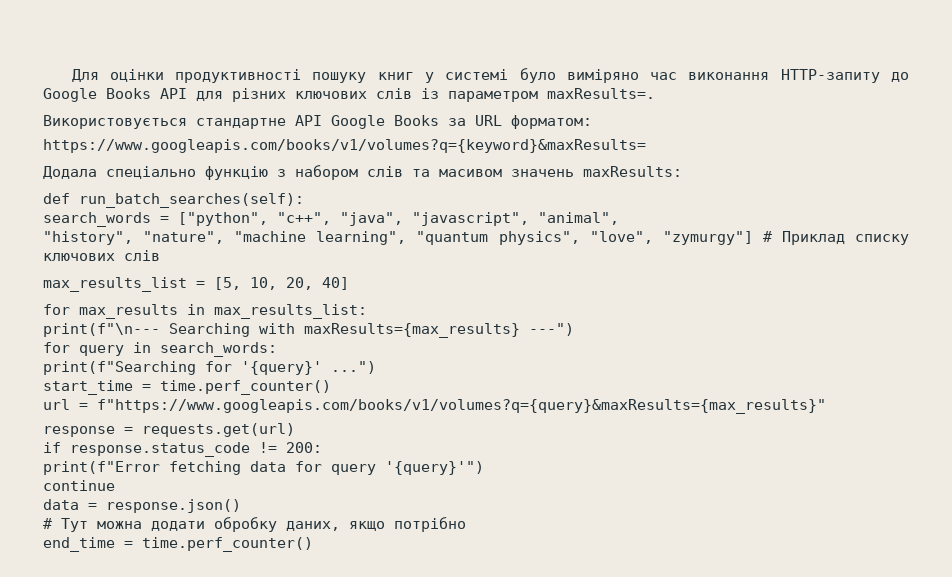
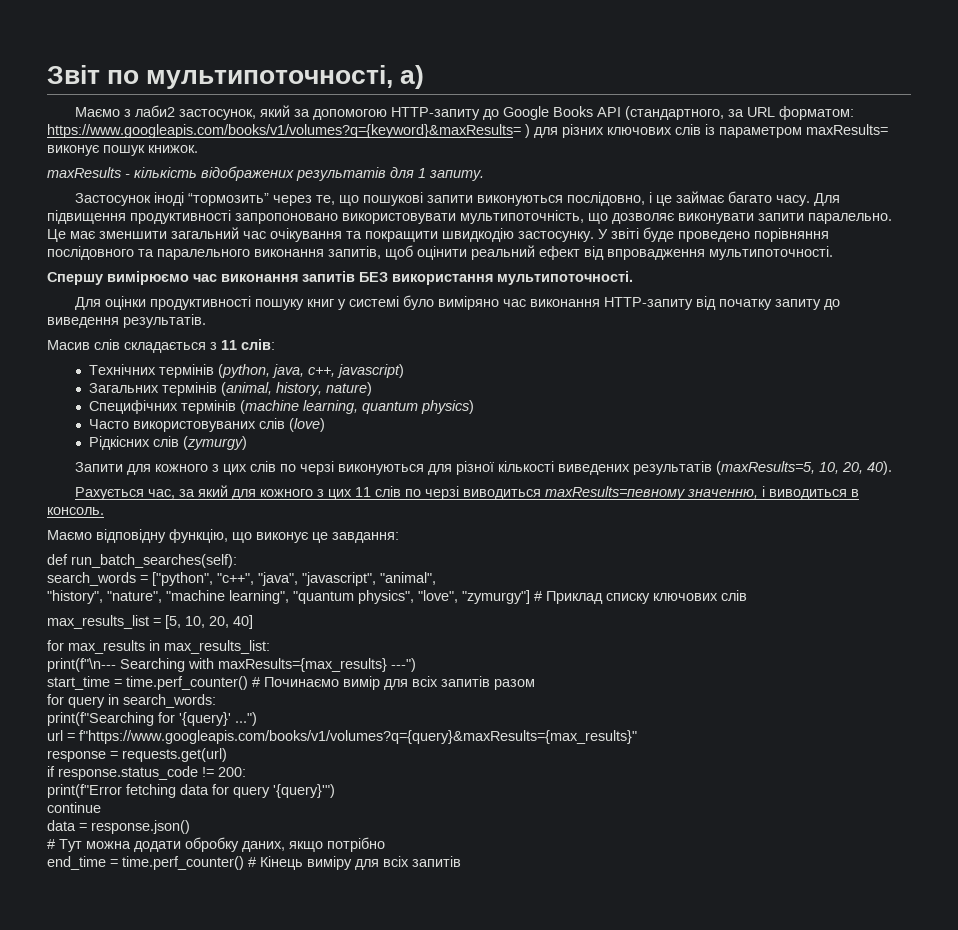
(71, 75) none -> [47,65,425,89] [74,105,854,120] [47,124,888,138] [47,145,198,156] [47,166,484,181] [74,191,840,206] [47,210,892,224] [47,227,829,242] [47,245,833,260] [47,271,633,285] Звіт по мультипоточності, а) // Маємо з лаби2 застосунок, який за допомогою HTTP-запиту до Google Books API (стандартного, за URL форматом: https://www.googleapis.com/books/v1/volumes?q={keyword}&maxResults= ) для різних ключових слів із параметром maxResults= виконує пошук книжок. // maxResults - кількість відображених результатів для 1 запиту. // Застосунок іноді “тормозить” через те, що пошукові запити виконуються послідовно, і це займає багато часу. Для підвищення продуктивності запропоновано використовувати мультипоточність, що дозволяє виконувати запити паралельно. Це має зменшити загальний час очікування та покращити швидкодію застосунку. У звіті буде проведено порівняння послідовного та паралельного виконання запитів, щоб оцінити реальний ефект від впровадження мультипоточності. // Спершу вимірюємо час виконання запитів БЕЗ використання мультипоточності. //
[891,72,910,82] [43,88,655,102] [43,115,592,129] [43,139,646,153] [43,165,682,180] до Google Books API для різних ключових слів із параметром maxResults=. // Використовується стандартне API Google Books за URL форматом: // https://www.googleapis.com/books/v1/volumes?q={keyword}&maxResults= // Додала спеціально функцію з набором слів та масивом значень maxResults: -> [695,296,840,310] [47,314,206,328] [47,339,275,353] [88,364,404,378] [88,382,372,396] [88,400,474,414] [88,418,325,432] [88,436,247,450] [74,461,892,475] [74,485,859,500] [47,507,104,515] [47,529,399,543] від початку запиту до виведення результатів. // Масив слів складається з 11 слів: // Технічних термінів (python, java, c++, javascript) // Загальних термінів (animal, history, nature) // Специфічних термінів (machine learning, quantum physics) // Часто використовуваних слів (love) // Рідкісних слів (zymurgy) // Запити для кожного з цих слів по черзі виконуються для різної кількості виведених результатів (maxResults=5, 10, 20, 40). // Рахується час, за який для кожного з цих 11 слів по черзі виводиться maxResults=певному значенню, і виводиться в консоль. // Маємо відповідну функцію, що виконує це завдання:
(574, 329) none -> [47,676,535,690] // start_time = time.perf_counter() # Починаємо вимір для всіх запитів разом
[43,380,331,395] // start_time = time.perf_counter() -> (257, 719) none
(313, 544) none -> [248,856,461,870] # Кінець виміру для всіх запитів

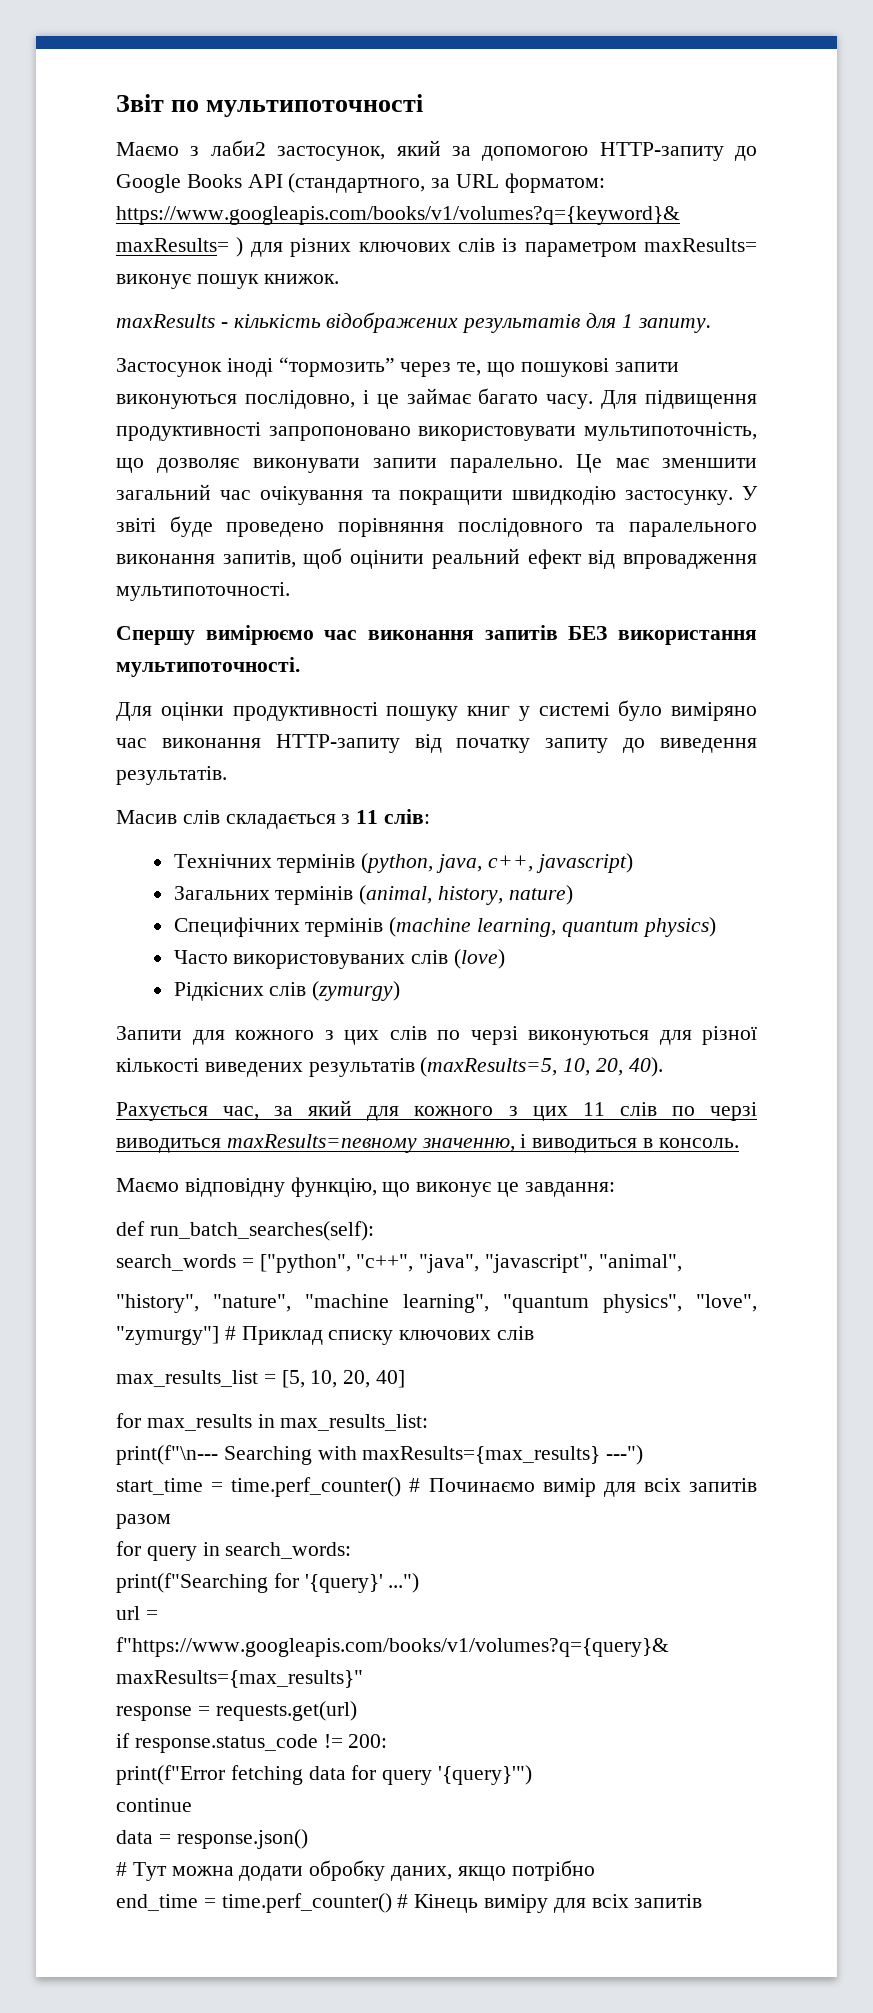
[146,65,425,89] мультипоточності, а) -> [206,94,424,117] мультипоточності

